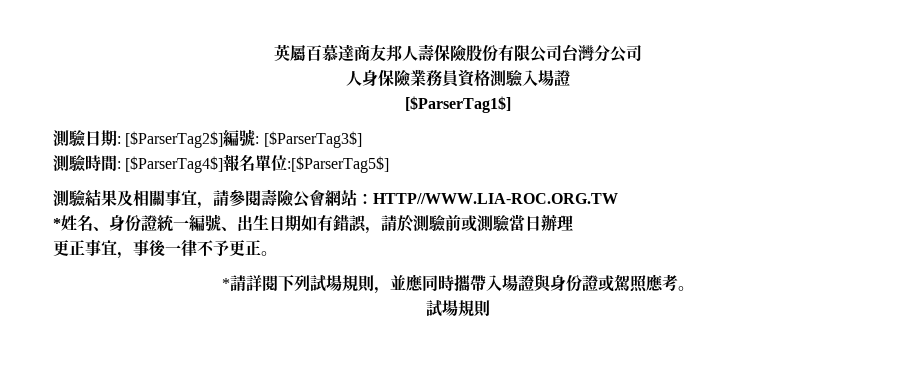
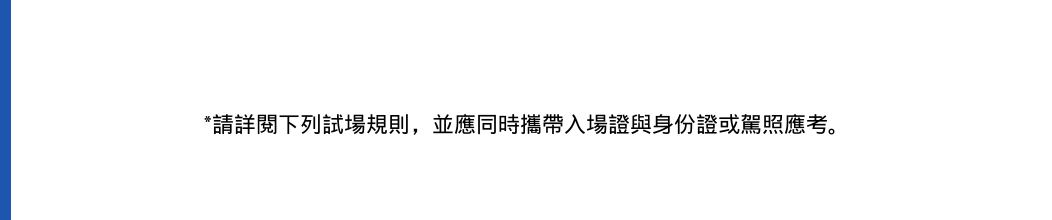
[273,44,642,63] [345,69,570,87] [404,96,511,113] [53,129,362,148] [53,154,390,173] [53,189,618,209] [53,214,573,234] [53,239,277,259] 英屬百慕達商友邦人壽保險股份有限公司台灣分公司 // 人身保險業務員資格測驗入場證 // [$ParserTag1$] // 測驗日期: [$ParserTag2$]編號: [$ParserTag3$] // 測驗時間: [$ParserTag4$]報名單位:[$ParserTag5$] // 測驗結果及相關事宜，請參閱壽險公會網站：HTTP//WWW.LIA-ROC.ORG.TW // *姓名、身份證統一編號、出生日期如有錯誤，請於測驗前或測驗當日辦理 // 更正事宜，事後一律不予更正。 // -> (202, 124) none
[425,300,490,317] // 試場規則 -> (850, 131) none

